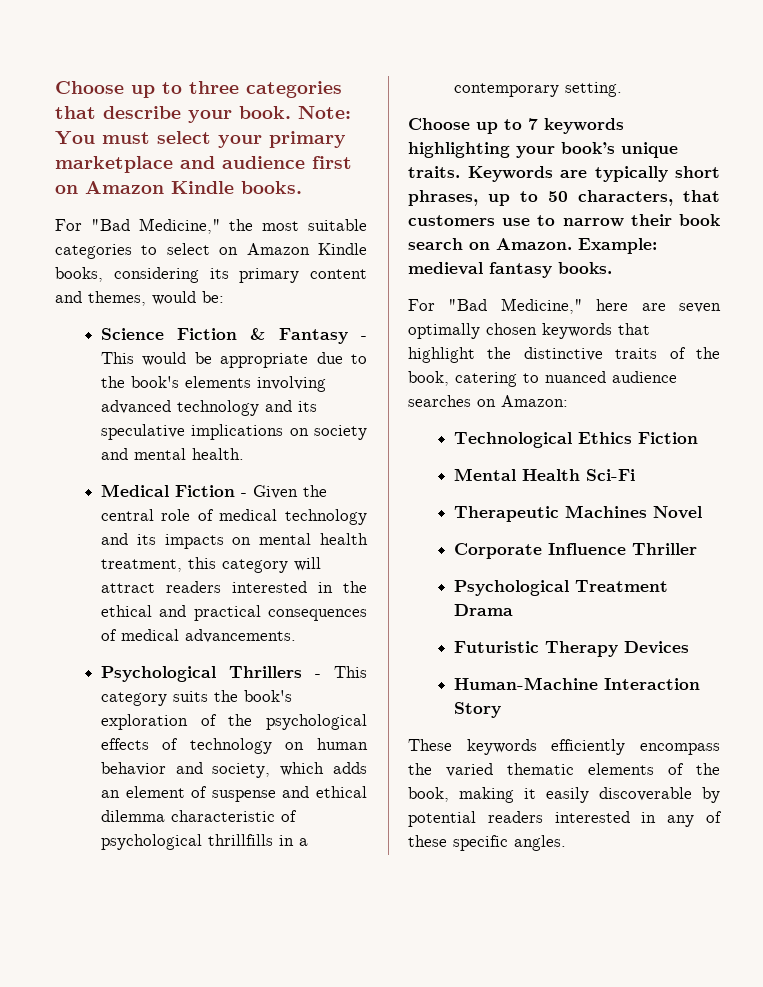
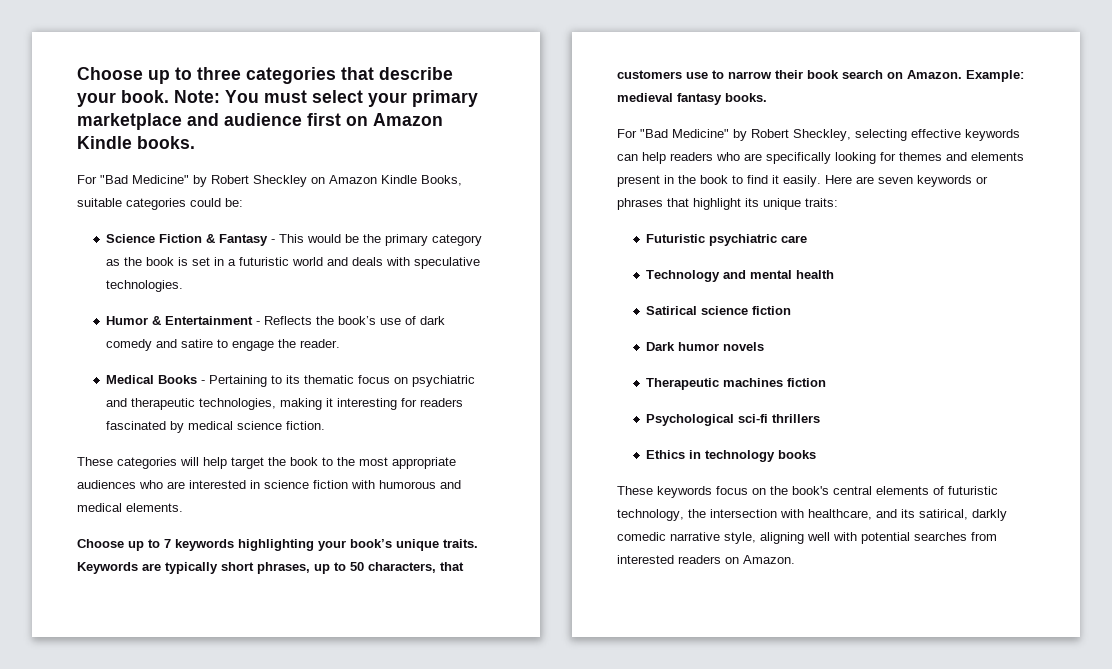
[138,218,367,234] [55,243,367,259] [55,267,367,283] [55,291,196,306] Medicine," the most suitable categories to select on Amazon Kindle books, considering its primary content and themes, would -> [132,175,462,187] [77,198,221,210] Medicine" by Robert Sheckley on Amazon Kindle Books, suitable categories could
[220,352,367,368] [100,376,326,392] [100,400,317,416] [100,424,367,440] [100,448,244,460] [100,484,327,499] [100,509,367,525] [100,533,368,549] [100,557,321,573] [100,581,367,593] [100,605,367,621] [100,629,296,643] [100,666,367,682] [100,690,292,706] [100,714,367,730] [100,738,368,754] [100,762,367,778] [100,786,367,802] [100,810,297,822] [100,834,308,850] [453,82,622,97] appropriate due to the book's elements involving advanced technology and its speculative implications on society and mental health. // Medical Fiction - Given the central role of medical technology and its impacts on mental health treatment, this category will attract readers interested in the ethical and practical consequences of medical advancements. // Psychological Thrillers - This category suits the book's exploration of the psychological effects of technology on human behavior and society, which adds an element of suspense and ethical dilemma characteristic of psychological thrillfills in a contemporary setting. -> [362,234,482,246] [105,257,480,269] [105,280,183,292] [105,316,445,325] [105,339,340,351] [105,375,475,387] [105,398,463,410] [105,421,325,433] [77,457,456,469] [77,480,461,489] [77,503,183,512] the primary category as the book is set in a futuristic world and deals with speculative technologies. // Humor & Entertainment - Reflects the book’s use of dark comedy and satire to engage the reader. // Medical Books - Pertaining to its thematic focus on psychiatric and therapeutic technologies, making it interesting for readers fascinated by medical science fiction. // These categories will help target the book to the most appropriate audiences who are interested in science fiction with humorous and medical elements.
[500,298,721,314] [408,323,650,339] [408,347,720,363] [408,371,677,387] [408,395,568,407] [453,432,698,448] [453,468,635,481] [453,505,702,522] [453,543,697,559] [453,580,668,596] [453,604,513,616] [453,641,689,657] [453,677,700,690] [453,702,501,718] [408,739,720,755] [408,763,720,777] [408,787,720,803] [408,811,722,827] [408,835,566,851] Medicine," here are seven optimally chosen keywords that highlight the distinctive traits of the book, catering to nuanced audience searches on Amazon: // Technological Ethics Fiction // Mental Health Sci-Fi // Therapeutic Machines Novel // Corporate Influence Thriller // Psychological Treatment Drama // Futuristic Therapy Devices // Human-Machine Interaction Story // These keywords efficiently encompass the varied thematic elements of the book, making it easily discoverable by potential readers interested in any of these specific angles. -> [672,129,1020,141] [617,152,1024,164] [617,175,988,187] [617,198,838,210] [645,234,807,246] [645,270,834,282] [645,306,791,315] [645,342,764,351] [645,378,826,390] [645,414,820,426] [645,450,816,462] [617,486,998,498] [617,509,1007,521] [617,532,997,544] [617,555,795,564] Medicine" by Robert Sheckley, selecting effective keywords can help readers who are specifically looking for themes and elements present in the book to find it easily. Here are seven keywords or phrases that highlight its unique traits: // Futuristic psychiatric care // Technology and mental health // Satirical science fiction // Dark humor novels // Therapeutic machines fiction // Psychological sci-fi thrillers // Ethics in technology books // These keywords focus on the book's central elements of futuristic technology, the intersection with healthcare, and its satirical, darkly comedic narrative style, aligning well with potential searches from interested readers on Amazon.

